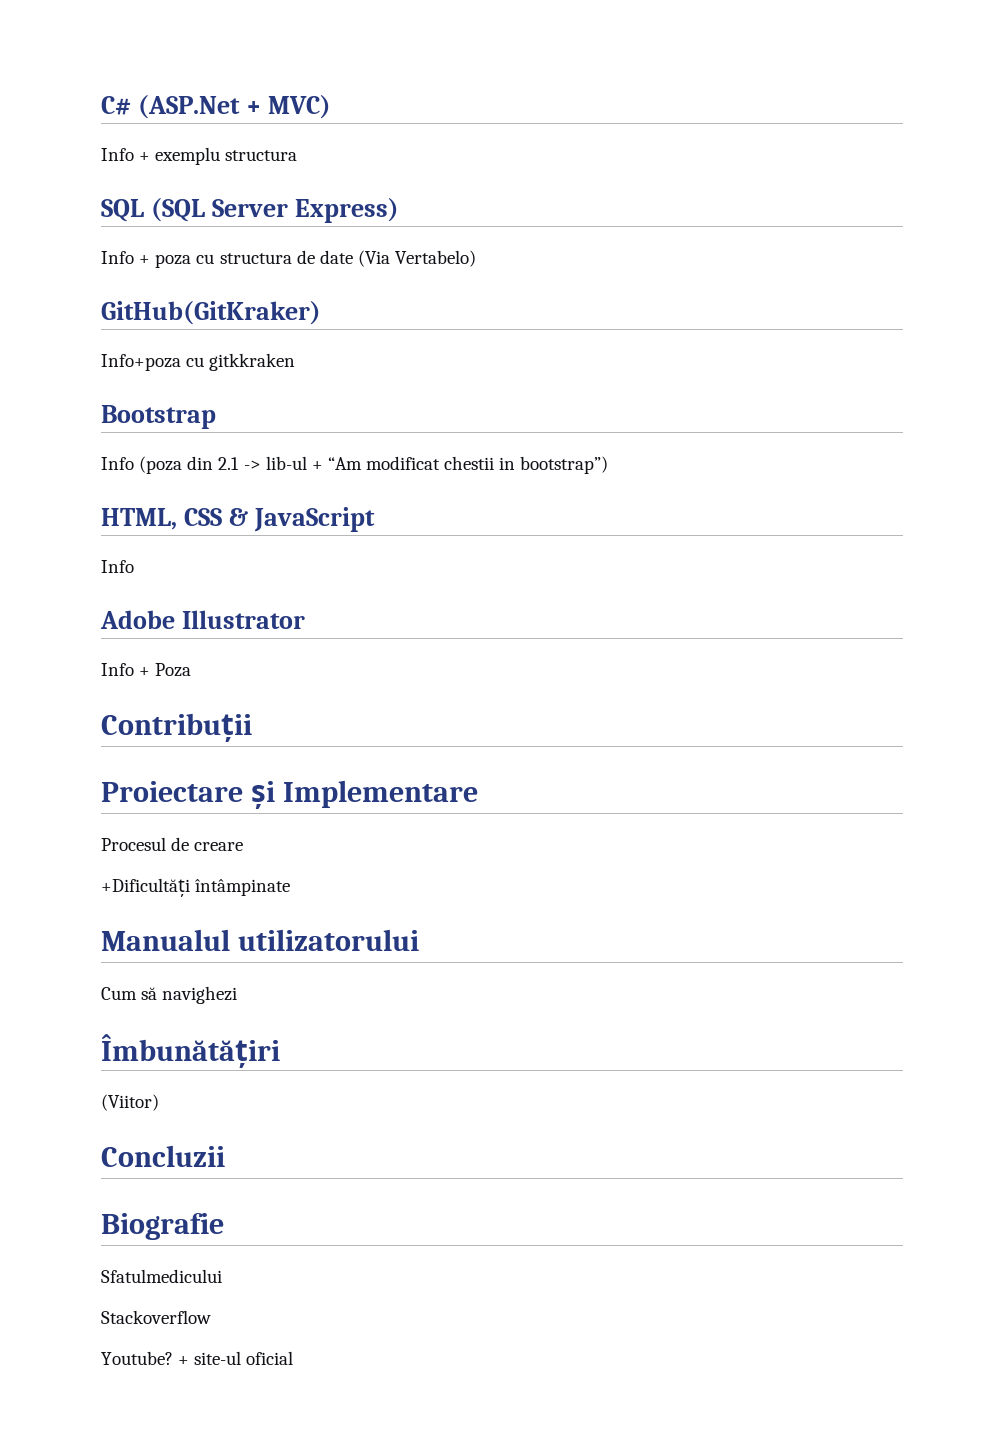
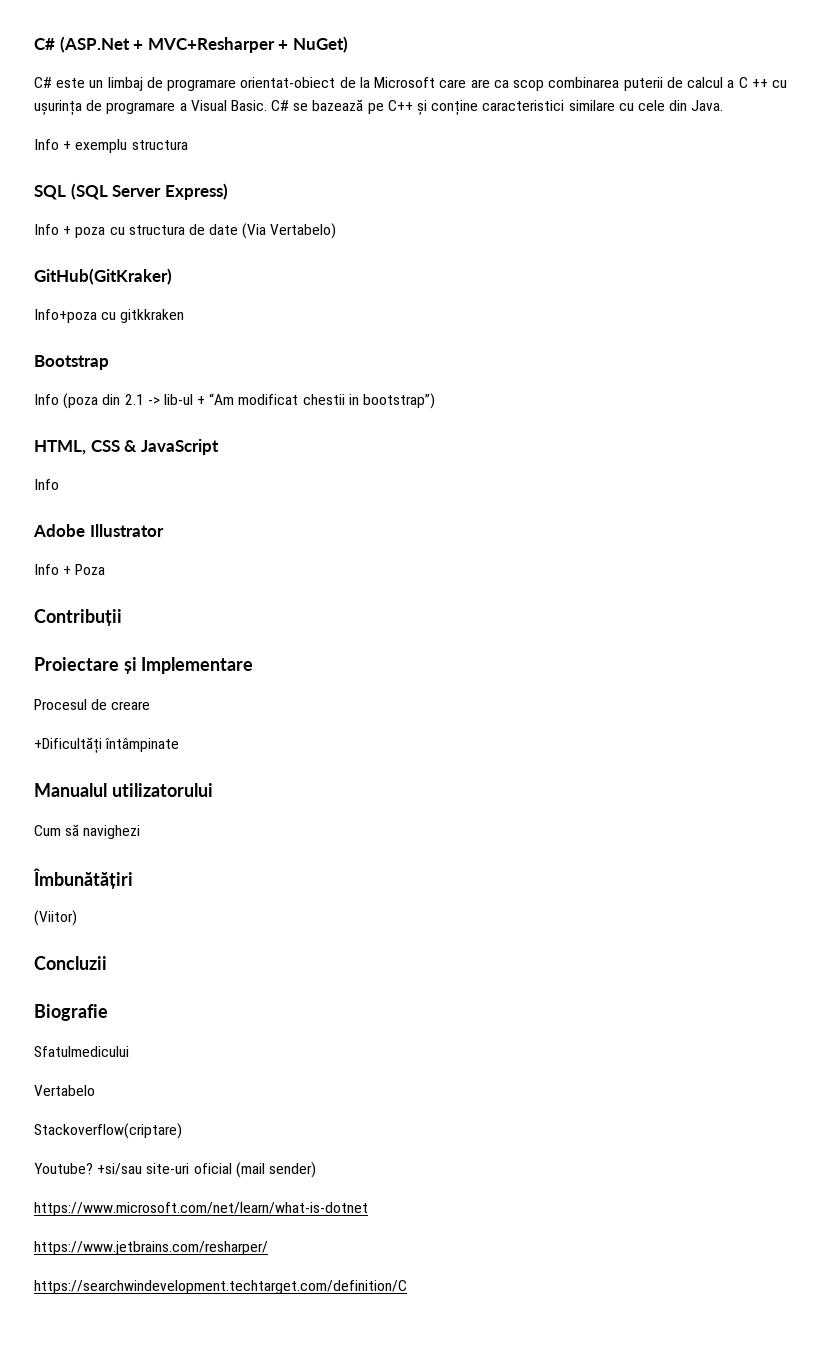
[267,95,331,119] MVC) -> [147,36,348,53] [34,77,787,91] [34,99,724,115] MVC+Resharper + NuGet) // C# este un limbaj de programare orientat-obiect de la Microsoft care are ca scop combinarea puterii de calcul a C ++ cu ușurința de programare a Visual Basic. C# se bazează pe C++ și conține caracteristici similare cu cele din Java.
[101,1310,211,1324] Stackoverflow -> [34,1085,95,1096] [34,1123,182,1139] Vertabelo // Stackoverflow(criptare)
[178,1351,294,1365] + site-ul oficial -> [97,1162,316,1178] [34,1202,368,1216] [34,1241,268,1255] [34,1280,407,1294] +si/sau site-uri oficial (mail sender) // https://www.microsoft.com/net/learn/what-is-dotnet // https://www.jetbrains.com/resharper/ // https://searchwindevelopment.techtarget.com/definition/C

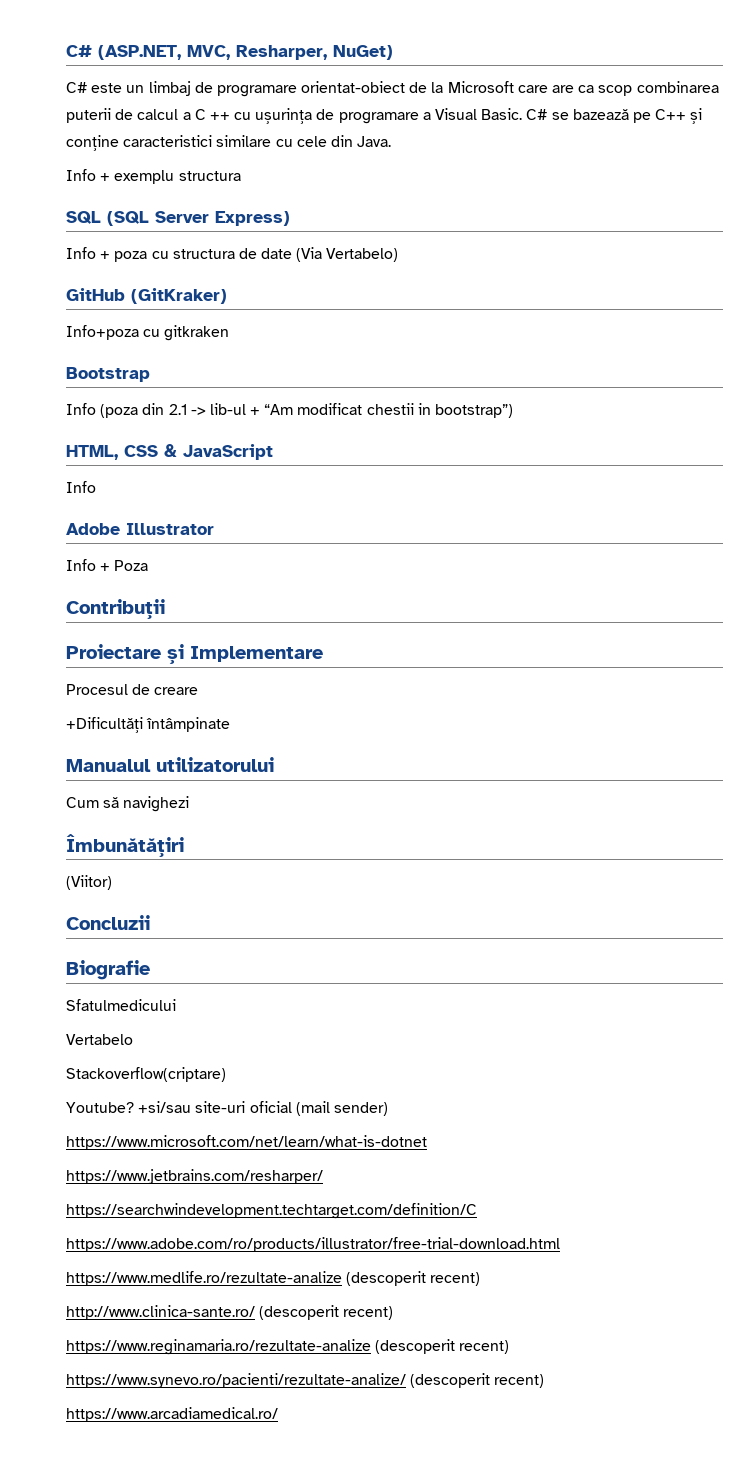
[34,36,289,53] C# (ASP.Net + MVC+Resharper + -> [66,45,327,60] C# (ASP.NET, MVC, Resharper,
[34,268,172,285] GitHub(GitKraker) -> [66,288,227,304] GitHub (GitKraker)
[120,309,185,323] gitkkraken -> [164,325,230,341] gitkraken
(407, 1287) none -> [66,1237,560,1252] [66,1271,481,1286] [66,1305,394,1320] [66,1339,510,1355] [66,1373,545,1388] [66,1407,278,1422] // https://www.adobe.com/ro/products/illustrator/free-trial-download.html // https://www.medlife.ro/rezultate-analize (descoperit recent) // http://www.clinica-sante.ro/ (descoperit recent) // https://www.reginamaria.ro/rezultate-analize (descoperit recent) // https://www.synevo.ro/pacienti/rezultate-analize/ (descoperit recent) // https://www.arcadiamedical.ro/

